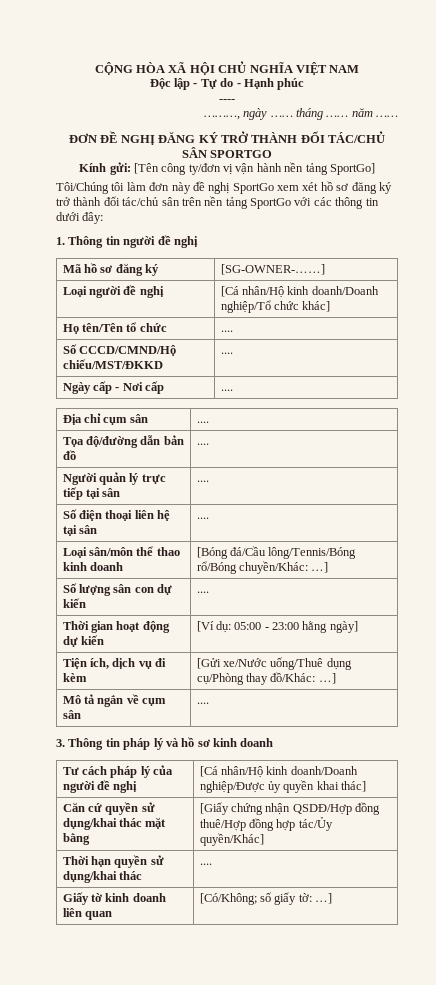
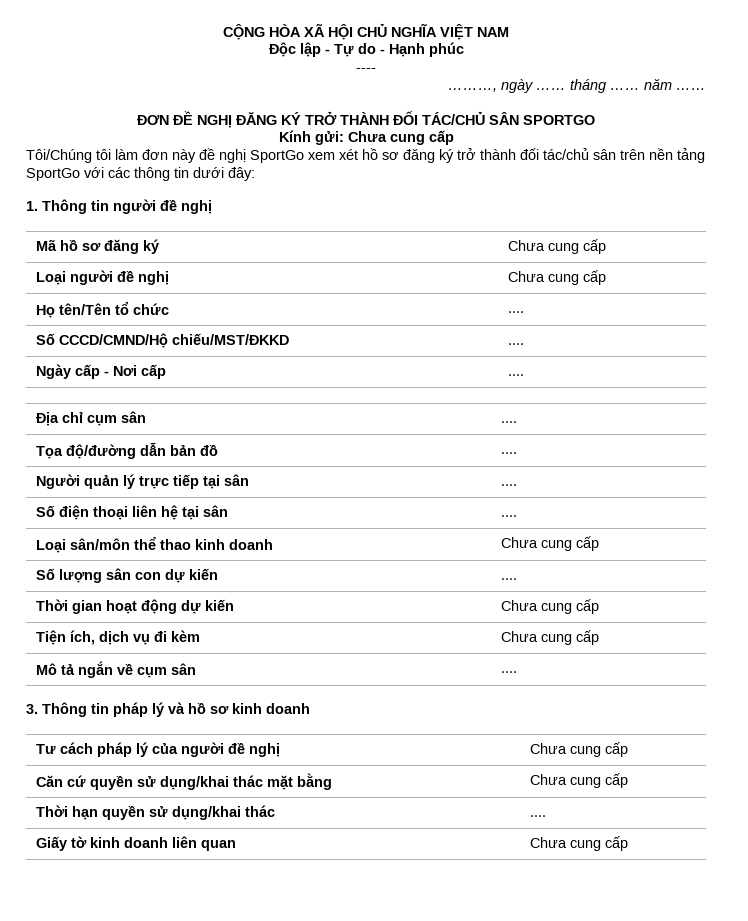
[133,162,375,175] [Tên công ty/đơn vị vận hành nền tảng SportGo] -> [347,130,454,145] Chưa cung cấp
[220,264,325,275] [SG-OWNER-……] -> [507,239,606,254] Chưa cung cấp
[220,286,379,298] [220,300,331,313] [Cá nhân/Hộ kinh doanh/Doanh nghiệp/Tổ chức khác] -> [507,270,606,285] Chưa cung cấp
[196,546,357,559] [196,561,329,574] [Bóng đá/Cầu lông/Tennis/Bóng rổ/Bóng chuyền/Khác: …] -> [500,536,599,551] Chưa cung cấp
[196,621,358,633] [Ví dụ: 05:00 - 23:00 hằng ngày] -> [500,599,599,614] Chưa cung cấp
[196,657,352,670] [196,672,336,685] [Gửi xe/Nước uống/Thuê dụng cụ/Phòng thay đồ/Khác: …] -> [500,630,599,645] Chưa cung cấp
[199,766,358,778] [199,780,367,793] [Cá nhân/Hộ kinh doanh/Doanh nghiệp/Được ủy quyền khai thác] -> [529,742,628,757] Chưa cung cấp
[199,802,381,815] [199,817,333,831] [199,833,264,846] [Giấy chứng nhận QSDĐ/Hợp đồng thuê/Hợp đồng hợp tác/Ủy quyền/Khác] -> [529,773,628,788] Chưa cung cấp
[199,892,333,905] [Có/Không; số giấy tờ: …] -> [529,836,628,851] Chưa cung cấp

